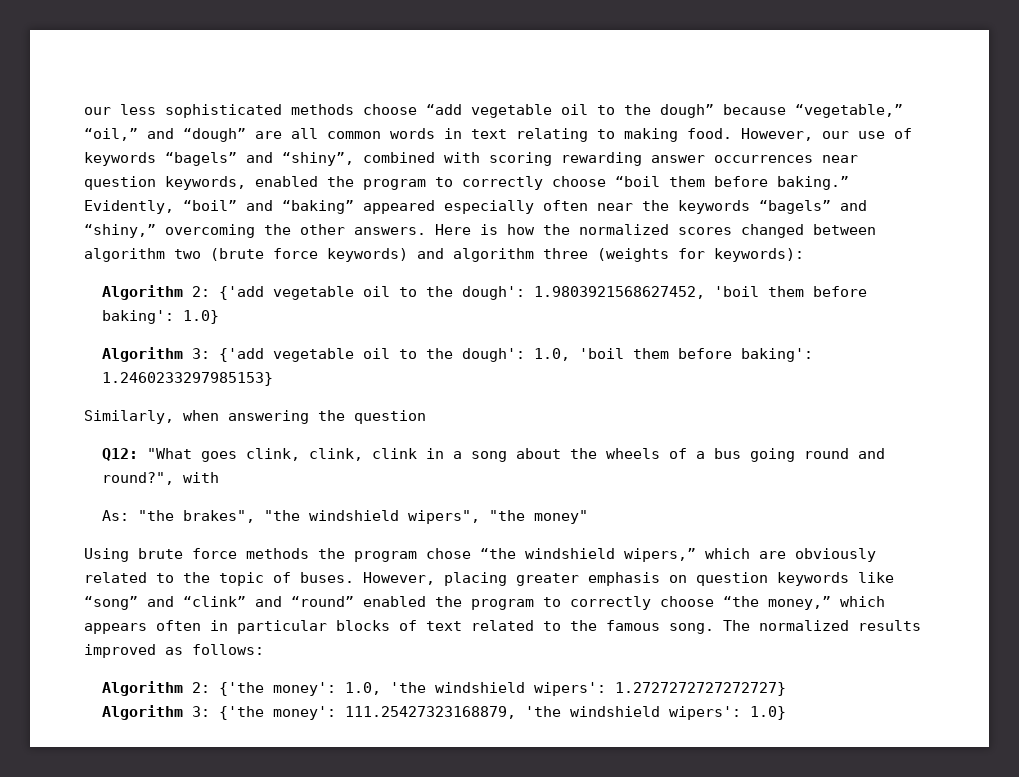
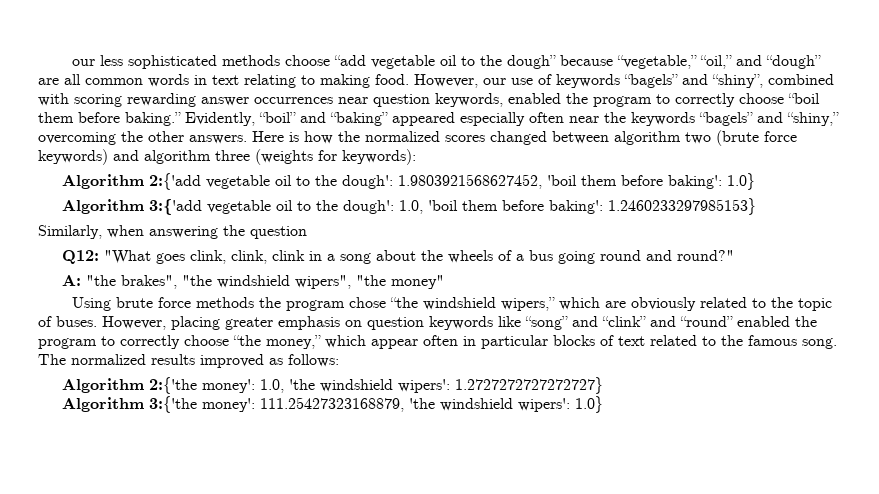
[192,286,265,300] 2: {'add -> [148,173,201,190] 2:{'add
[192,348,265,362] 3: {'add -> [148,199,202,215] 3:{'add
[102,472,220,485] [102,510,130,521] round?", with // As: -> [676,250,734,261] [61,275,81,286] round?" // A:
[84,623,147,634] appears -> [371,339,418,349] appear
[192,682,265,696] 2: {'the -> [148,377,197,394] 2:{'the
[192,706,265,720] 3: {'the -> [148,396,197,413] 3:{'the

